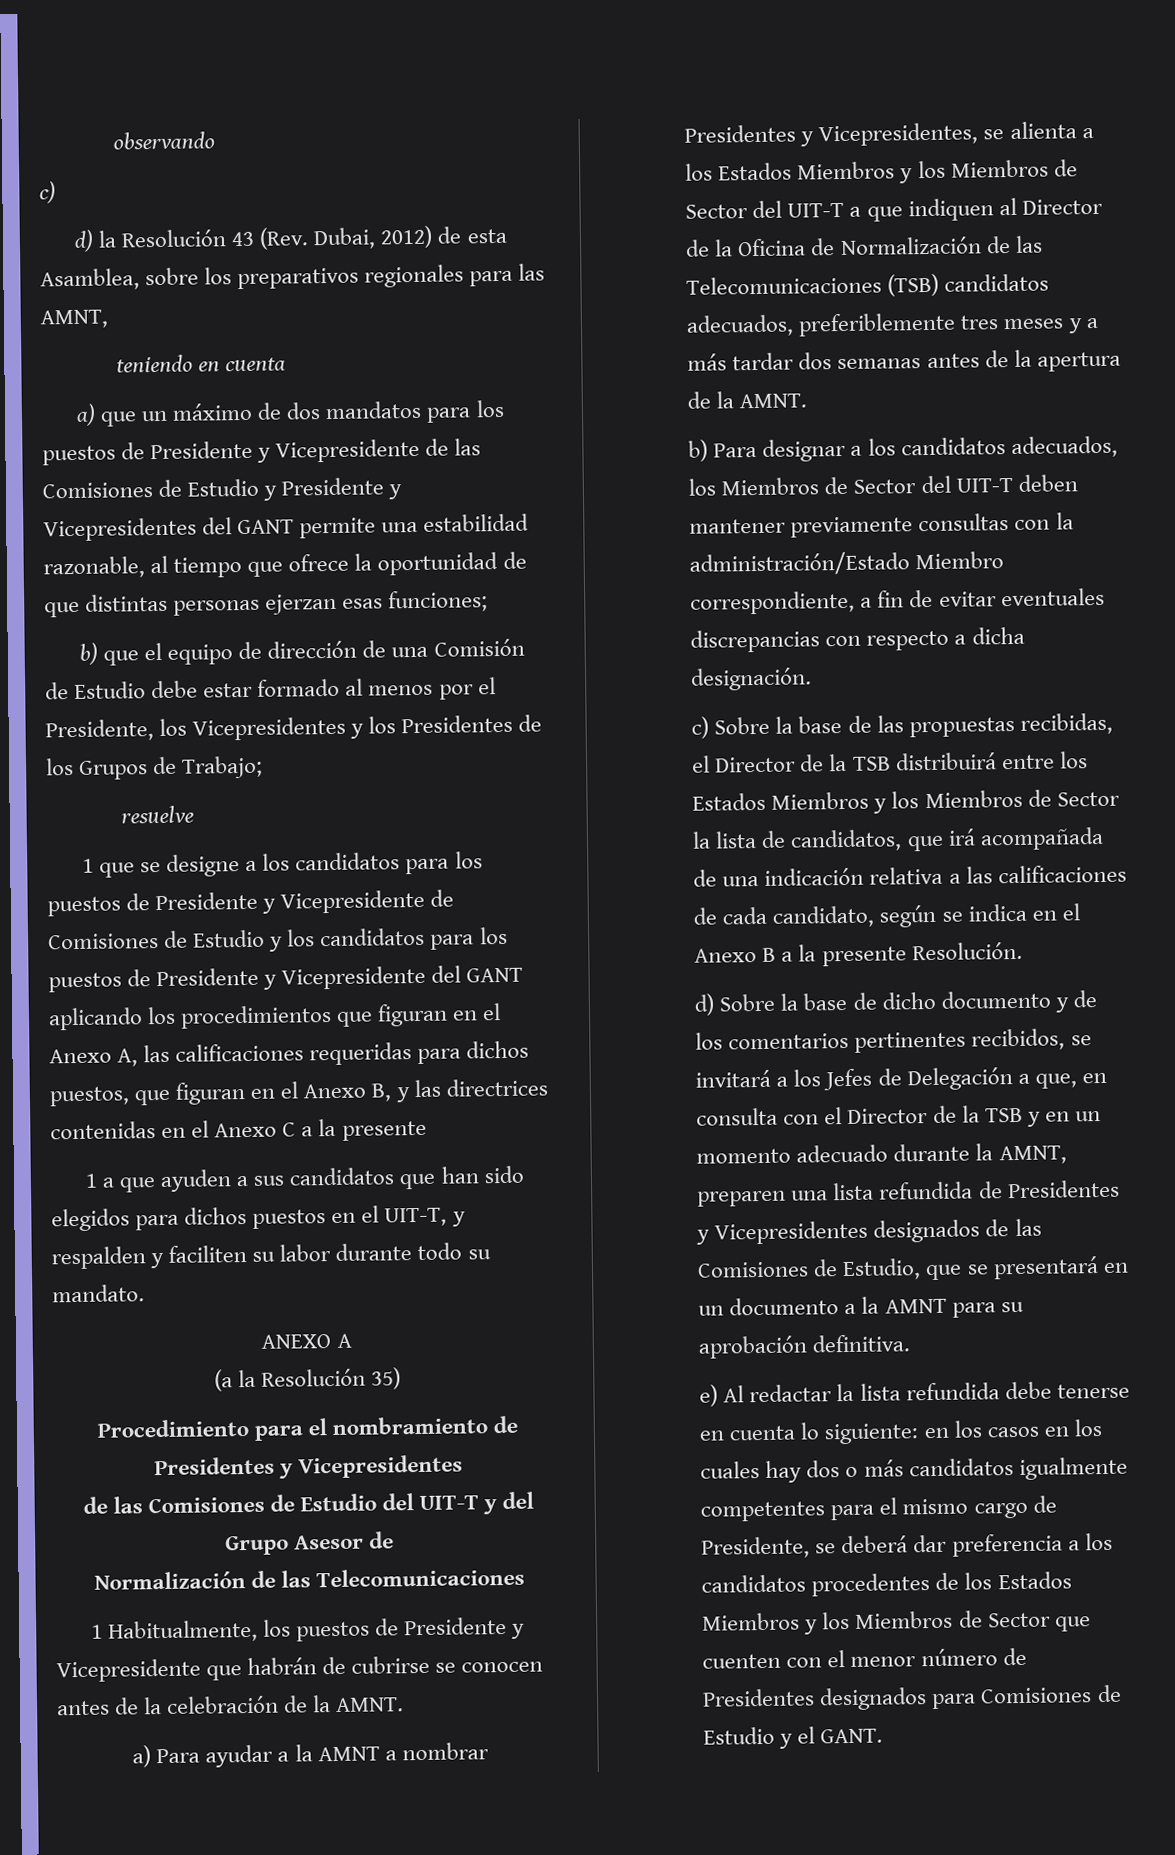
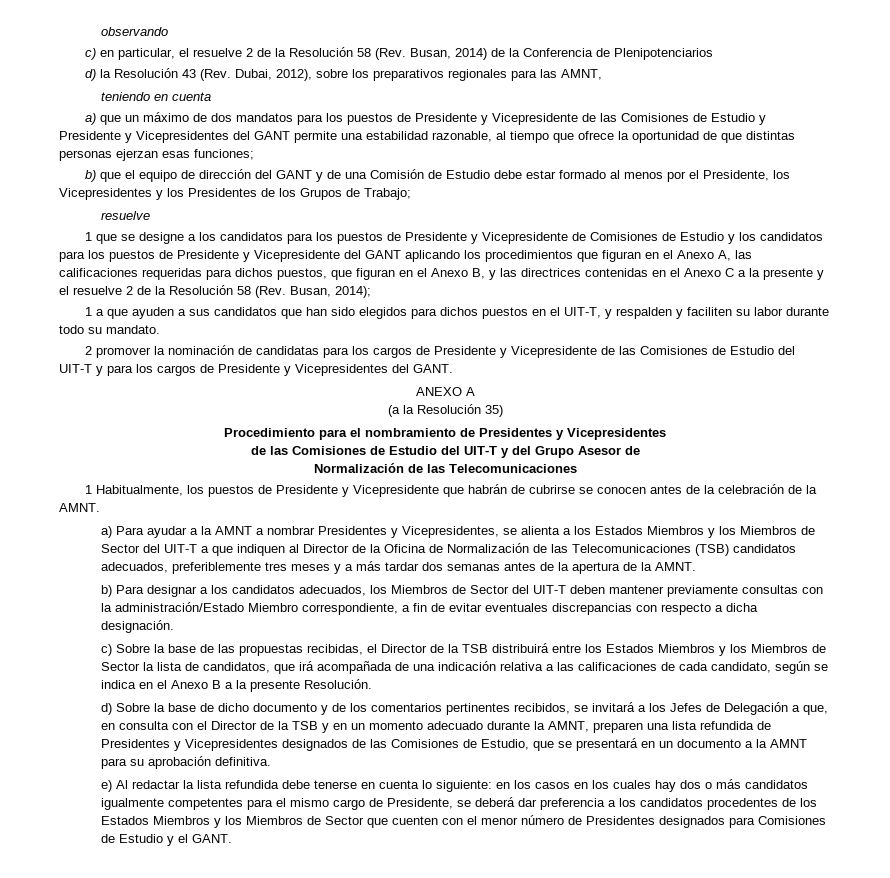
(56, 192) none -> [100,47,714,60] en particular, el resuelve 2 de la Resolución 58 (Rev. Busan, 2014) de la Conferencia de Plenipotenciarios
[380,225,507,249] [40,268,140,291] 2012) de esta Asamblea, -> [276,69,313,81] 2012),
(358, 649) none -> [255,170,324,182] del GANT y
(427, 1130) none -> [817,270,824,280] [59,285,371,298] y el resuelve 2 de la Resolución 58 (Rev. Busan, 2014);
(145, 1293) none -> [85,345,796,358] [59,364,453,376] // 2 promover la nominación de candidatas para los cargos de Presidente y Vicepresidente de las Comisiones de Estudio del UIT-T y para los cargos de Presidente y Vicepresidentes del GANT.

